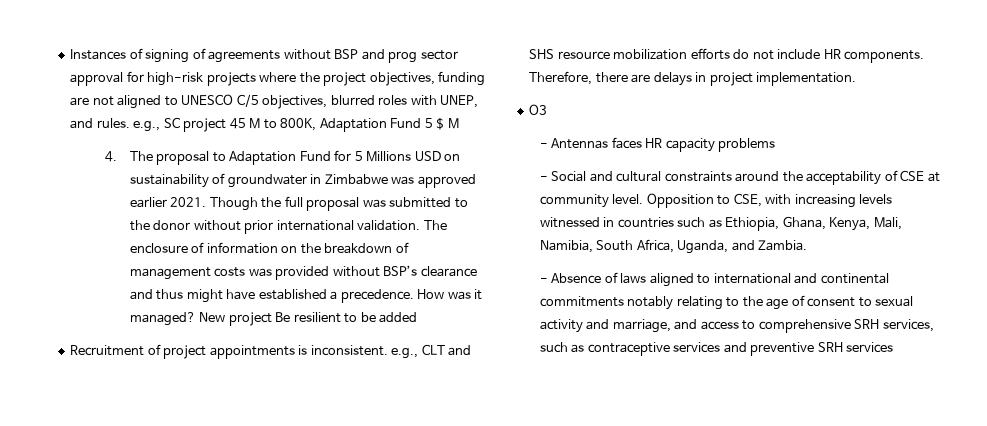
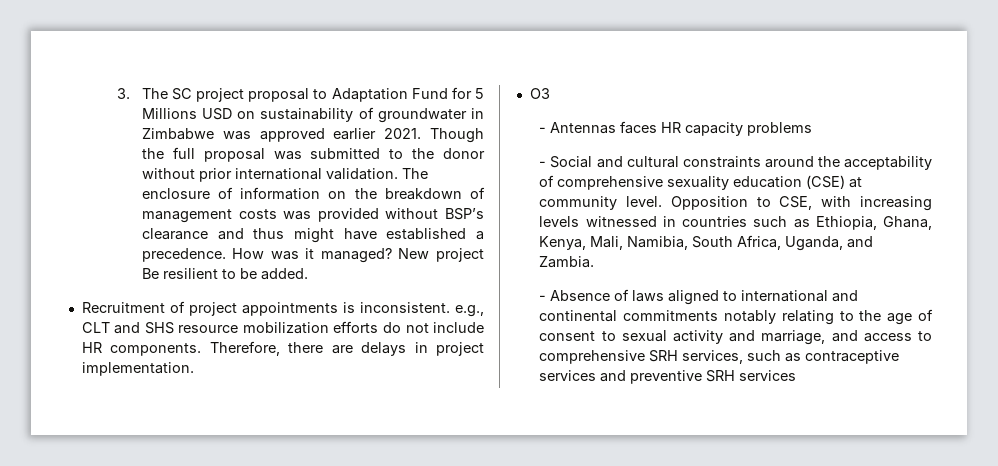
[70,48,458,63] [70,71,486,86] [70,94,479,109] [70,117,459,132] [105,151,153,162] Instances of signing of agreements without BSP and prog sector approval for high-risk projects where the project objectives, funding are not aligned to UNESCO C/5 objectives, blurred roles with UNEP, and rules. e.g., SC project 45 M to 800K, Adaptation Fund 5 $ M // 4. The -> [116,88,245,102] 3. The SC project
[379,312,418,323] added -> [260,268,308,280] added.
[900,170,925,181] CSE -> [557,175,846,190] comprehensive sexuality education (CSE)

